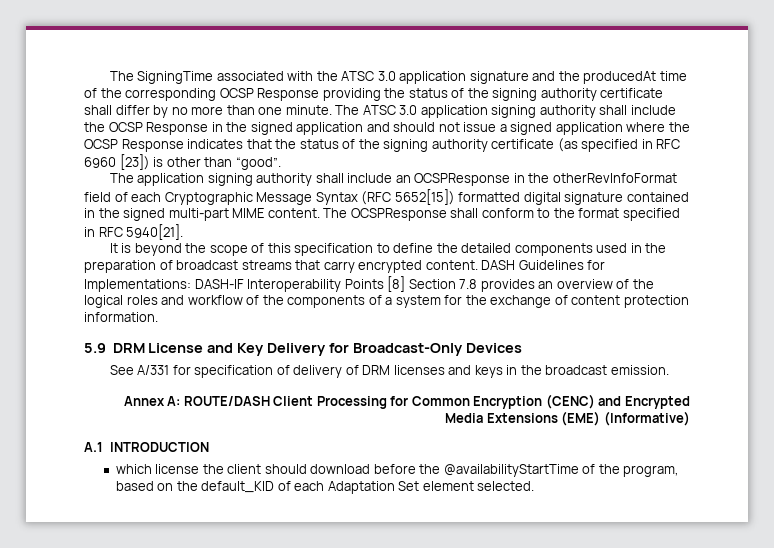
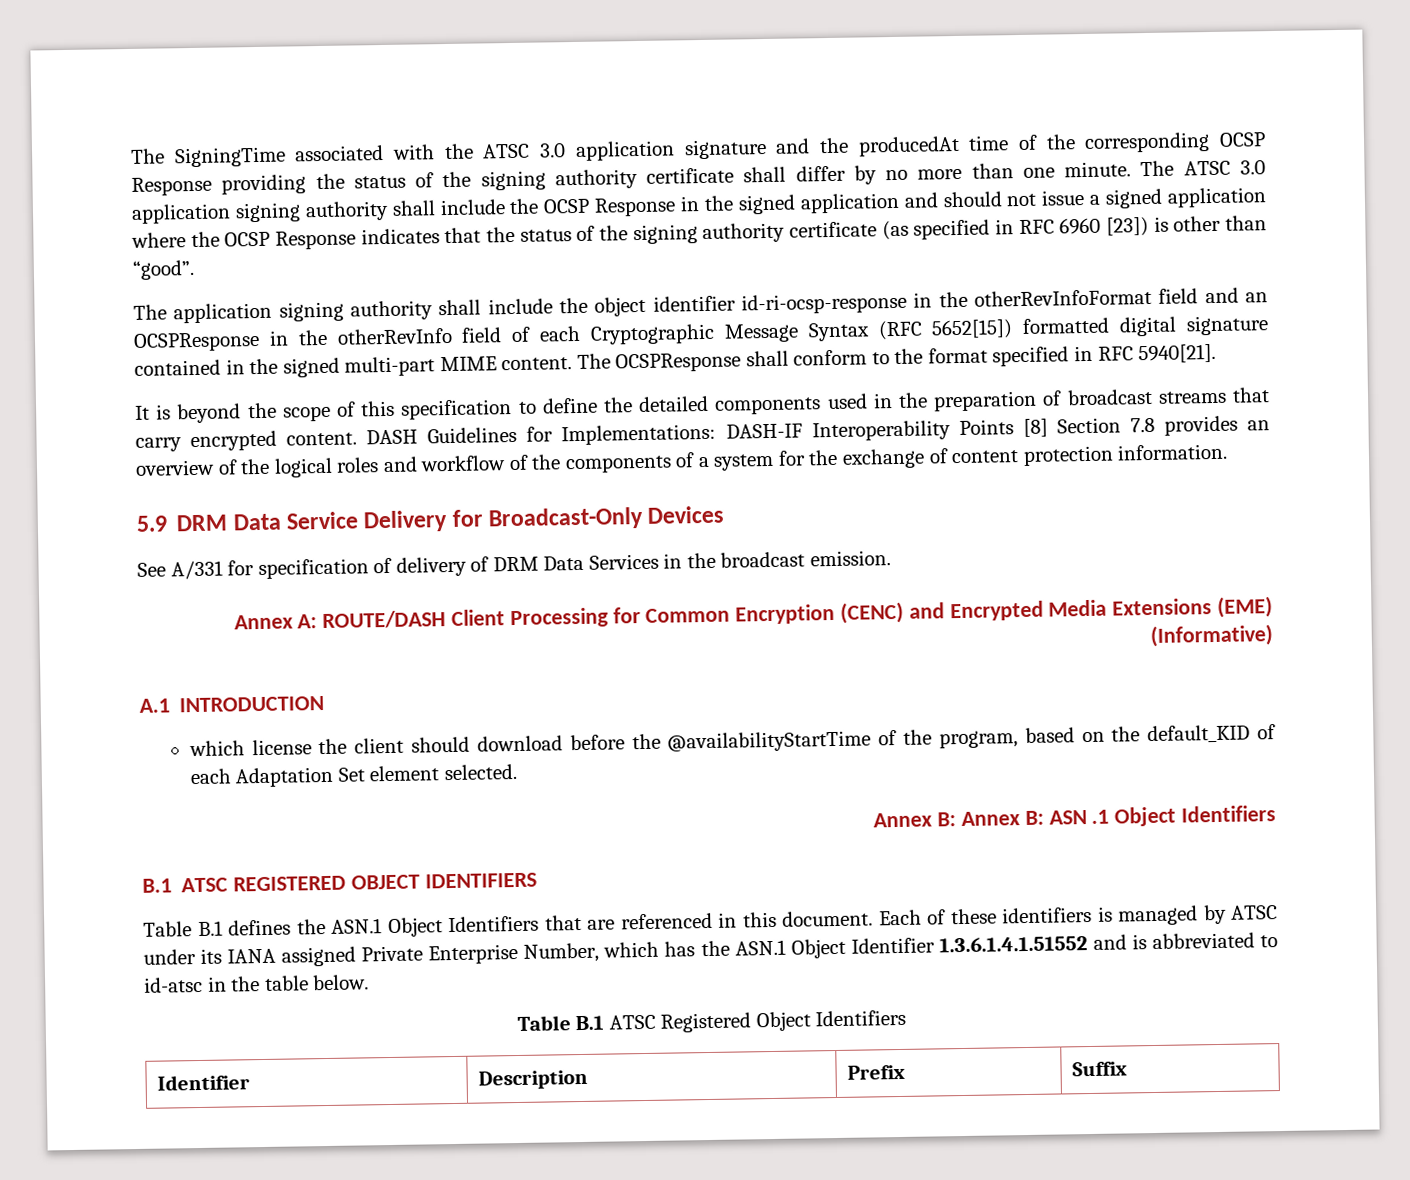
(393, 178) none -> [559,287,1239,317] the object identifier id-ri-ocsp-response in the otherRevInfoFormat field and
[552,173,677,183] otherRevInfoFormat -> [336,327,453,345] otherRevInfo
[148,343,265,356] License and Key -> [232,511,358,531] Data Service
[393,365,503,378] licenses and keys -> [543,553,659,571] Data Services
(535, 486) none -> [873,805,1276,828] [142,872,537,893] [143,904,1278,938] [143,932,1278,967] [144,974,370,993] [516,1009,907,1033] [156,1074,250,1091] [477,1069,588,1090] [846,1064,905,1080] [1071,1061,1127,1077] // Annex B: Annex B: ASN .1 Object Identifiers // B.1 ATSC REGISTERED OBJECT IDENTIFIERS // Table B.1 defines the ASN.1 Object Identifiers that are referenced in this document. Each of these identifiers is managed by ATSC under its IANA assigned Private Enterprise Number, which has the ASN.1 Object Identifier 1.3.6.1.4.1.51552 and is abbreviated to id-atsc in the table below. // Table B.1 ATSC Registered Object Identifiers // Identifier | Description | Prefix | Suffix

